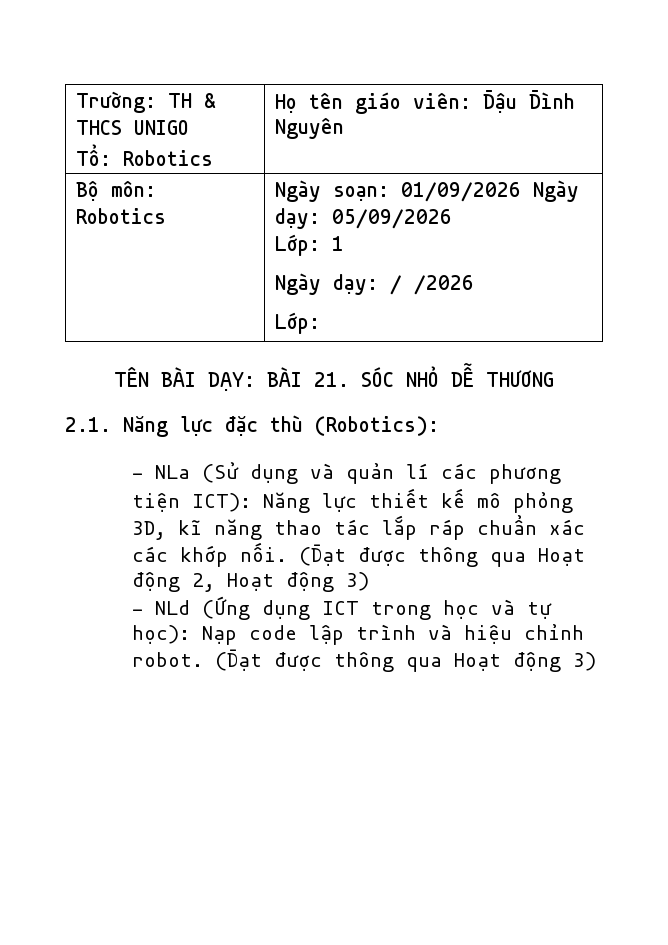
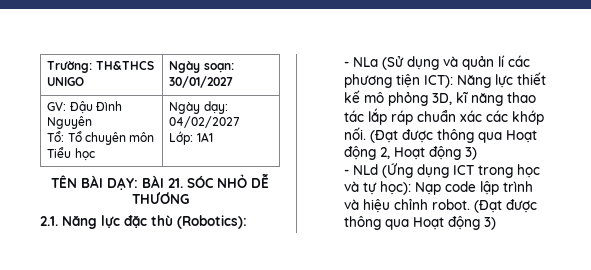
[167,93,216,108] [75,120,189,135] [75,144,213,166] [274,90,575,114] [274,118,344,139] [75,181,156,201] [75,208,166,224] [274,180,579,202] [274,208,452,229] [274,234,344,256] [274,273,474,295] [274,312,320,334] TH & THCS UNIGO // Tổ: Robotics | Họ tên giáo viên: Đậu Đình Nguyên // Bộ môn: Robotics | Ngày soạn: 01/09/2026 Ngày dạy: 05/09/2026 // Lớp: 1 // Ngày dạy: / /2026 // Lớp: -> [95,61,154,70] [47,77,85,86] [169,61,234,73] [169,76,234,88] [47,101,122,114] [47,116,93,129] [47,131,155,145] [47,147,95,161] [169,101,228,114] [169,116,241,128] [169,131,213,145] TH&THCS UNIGO | Ngày soạn: 30/01/2027 // GV: Đậu Đình Nguyên // Tổ: Tổ chuyên môn Tiểu học | Ngày dạy: 04/02/2027 // Lớp: 1A1

